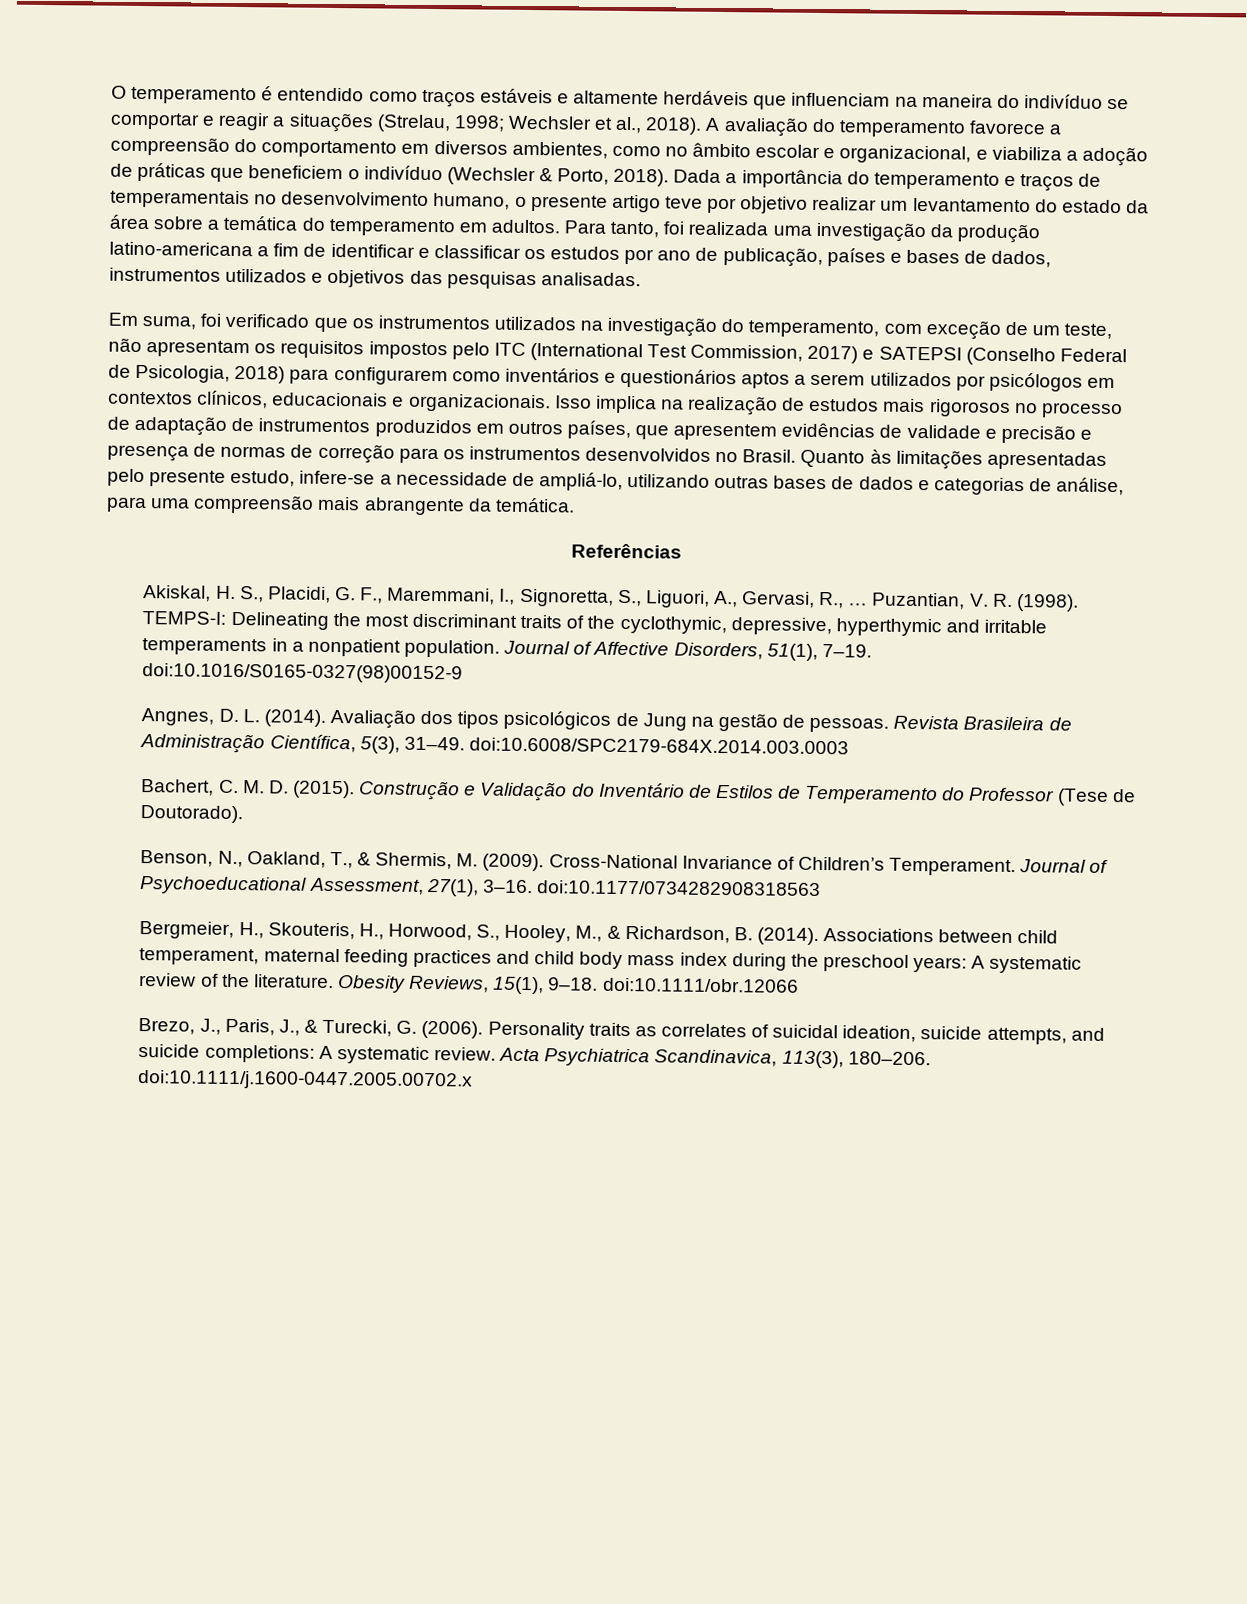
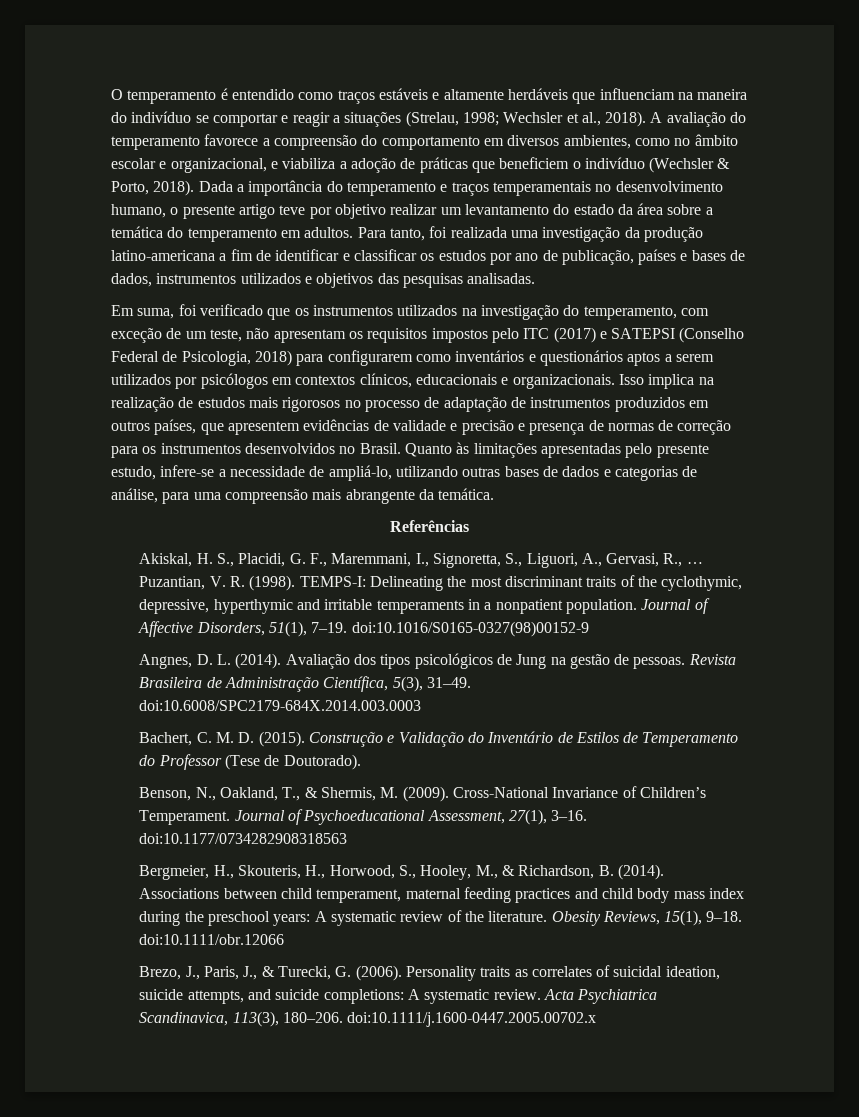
[1078,173,1102,187] de -> (489, 189) none
[529,343,859,364] (International Test Commission, 2017) -> [553,327,596,343] (2017)

